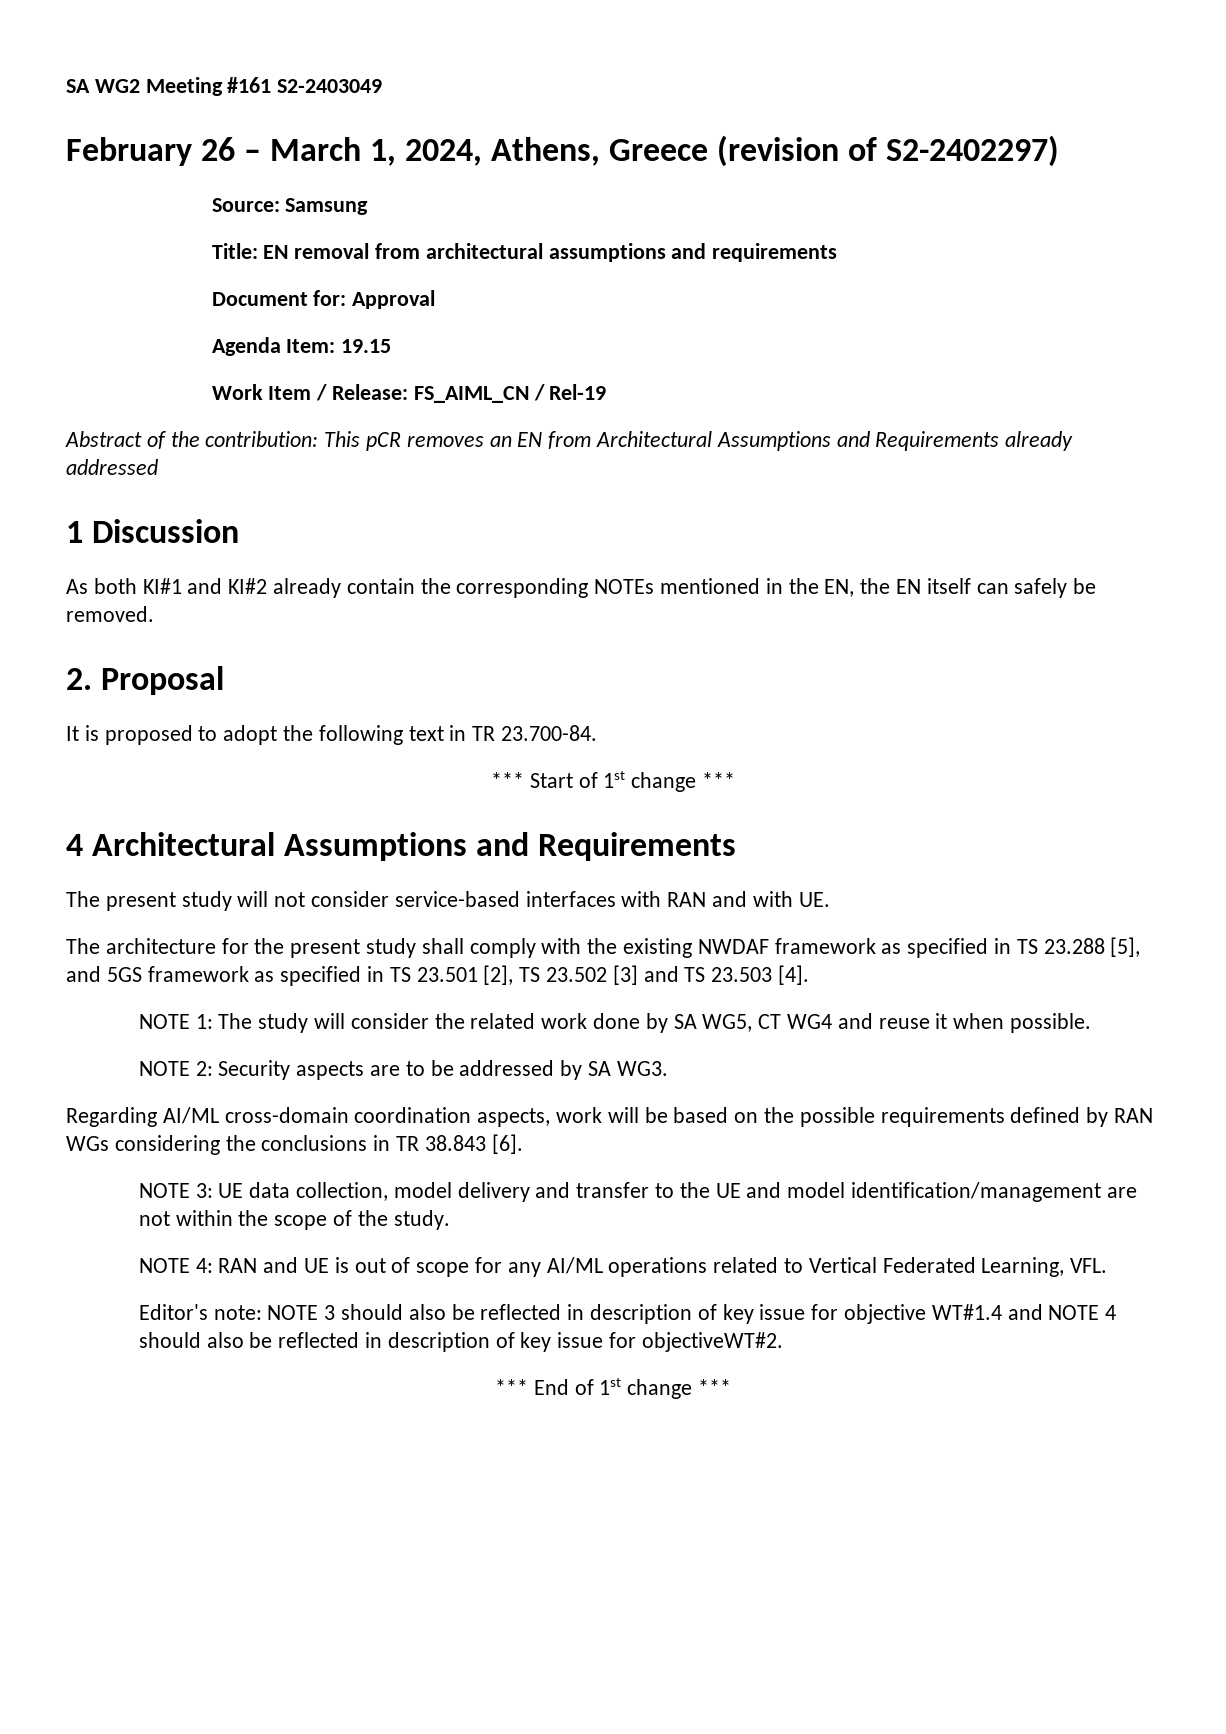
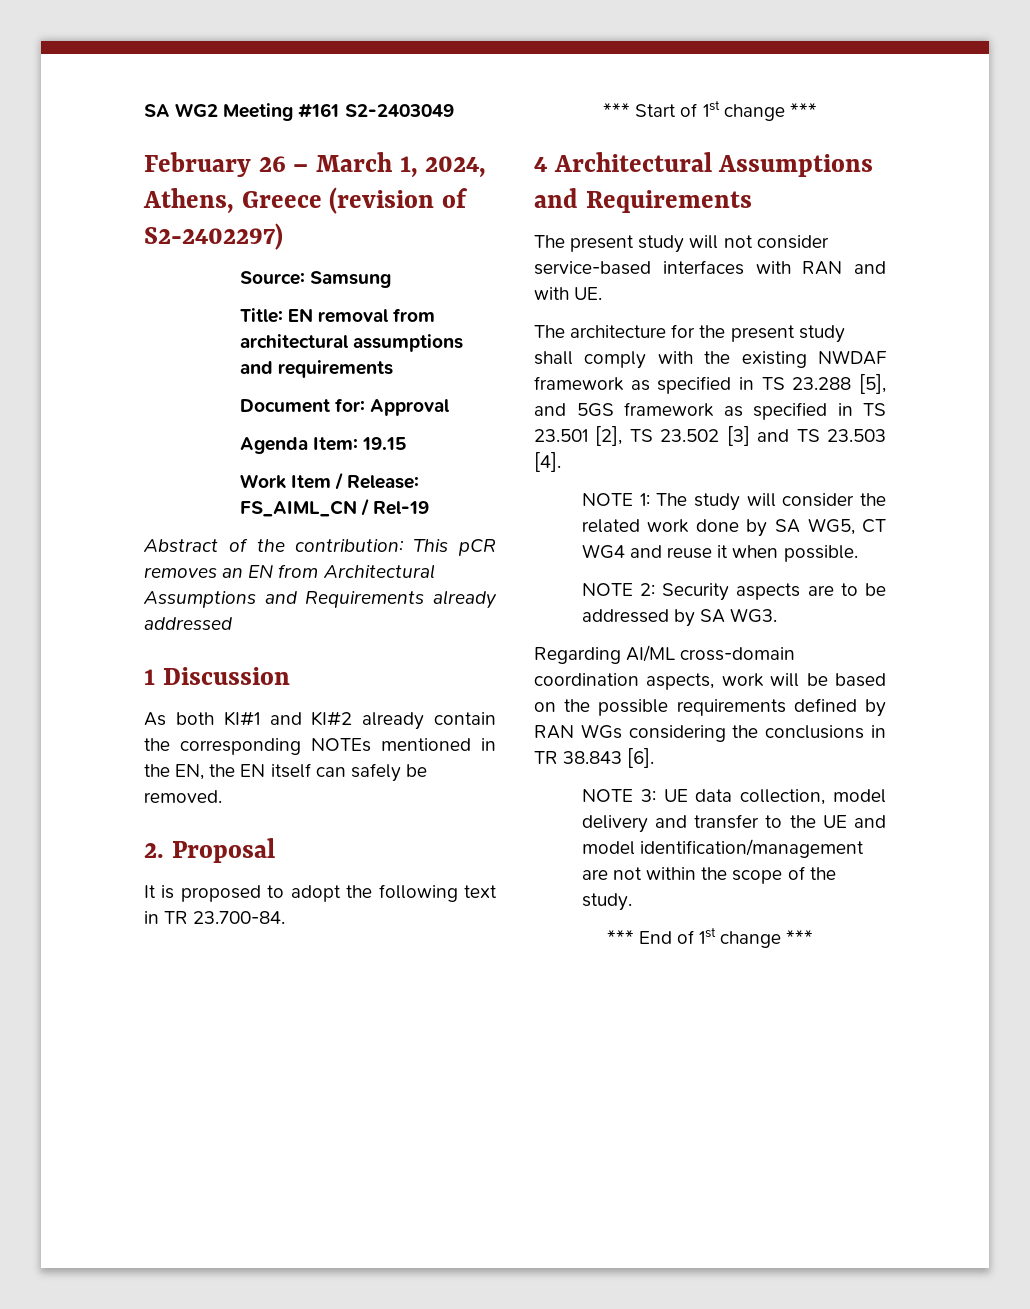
[138,1257,1108,1277] [138,1304,1117,1324] [138,1332,783,1352] // NOTE 4: RAN and UE is out of scope for any AI/ML operations related to Vertical Federated Learning, VFL. // Editor's note: NOTE 3 should also be reflected in description of key issue for objective WT#1.4 and NOTE 4 should also be reflected in description of key issue for objectiveWT#2. -> (632, 902) none

